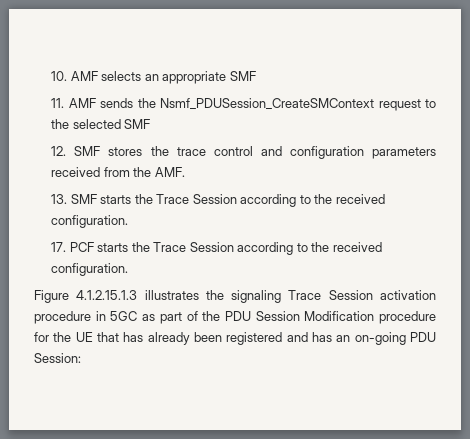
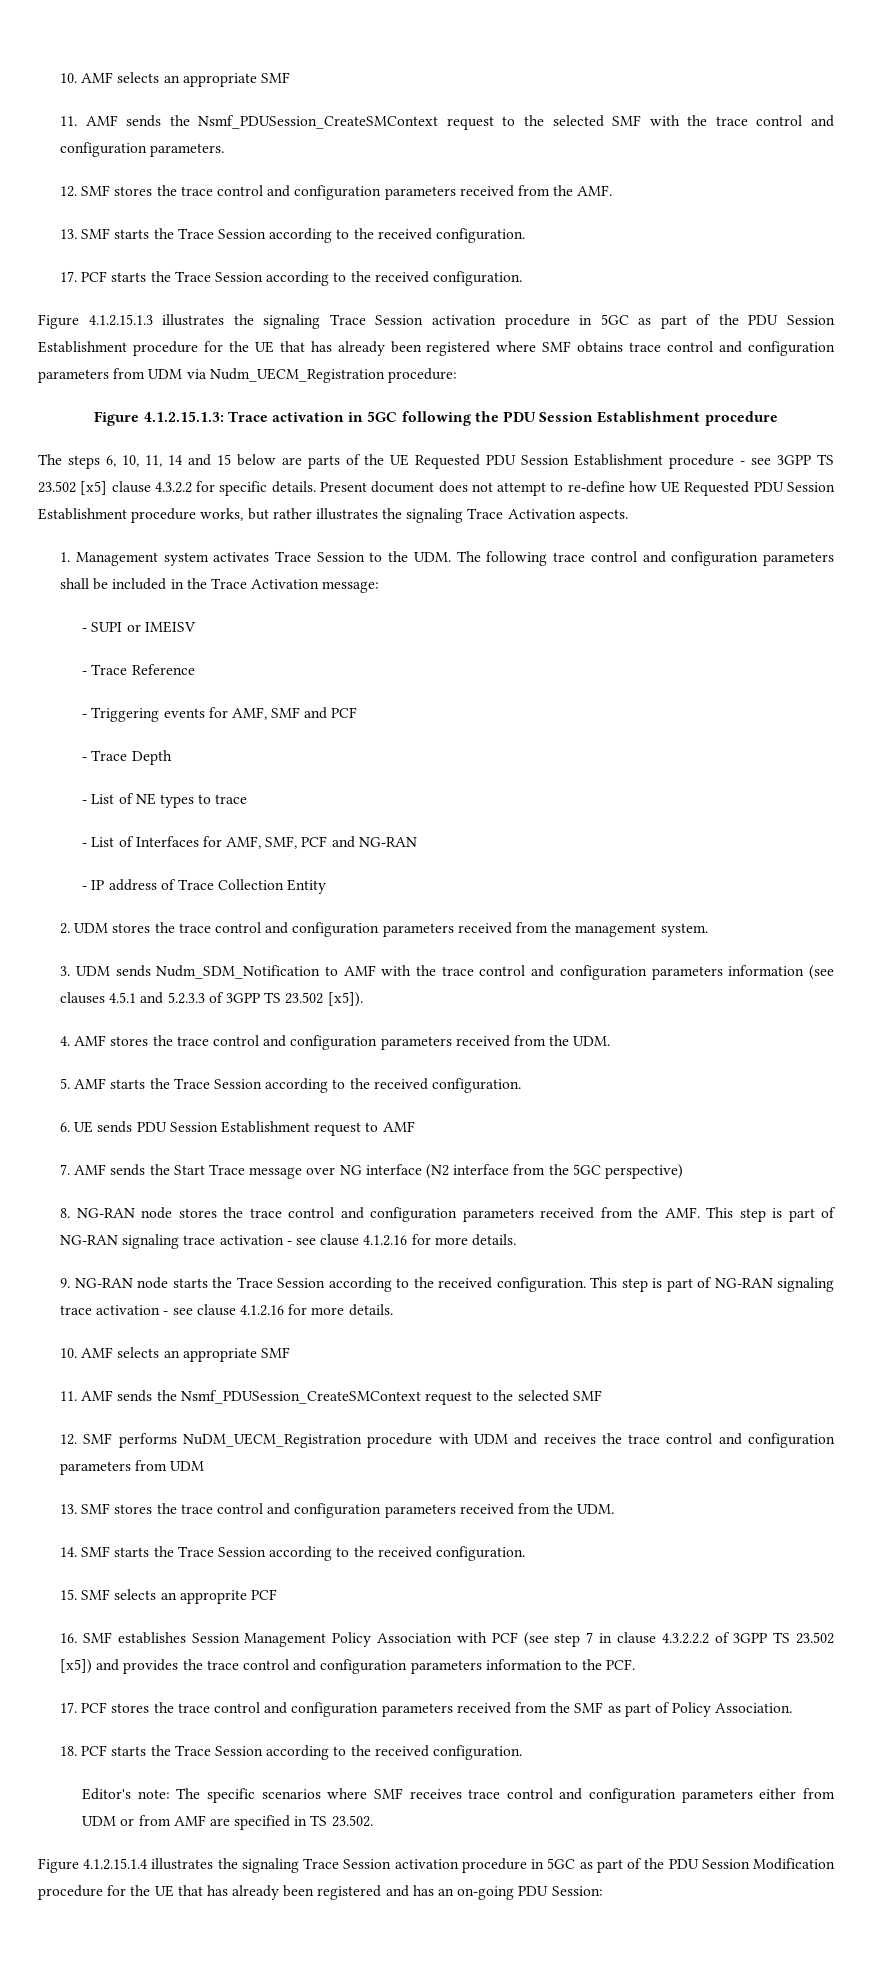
(151, 124) none -> [649,115,835,127] [60,142,225,157] with the trace control and configuration parameters.
(300, 316) none -> [38,341,835,356] [38,368,457,383] [94,411,778,426] [38,454,834,469] [38,481,836,496] [38,508,628,523] [60,551,834,566] [60,578,380,593] [82,621,196,633] [82,664,195,675] [82,707,358,722] [82,750,172,765] [82,793,248,808] [82,836,417,849] [82,879,327,894] [60,922,708,937] [60,965,834,980] [60,992,363,1007] [60,1035,611,1050] [60,1078,521,1093] [60,1121,415,1136] [60,1164,683,1179] [60,1207,837,1222] [60,1234,516,1249] [60,1277,835,1292] [60,1304,393,1316] [60,1347,291,1362] [60,1390,602,1405] [60,1433,836,1448] [60,1460,205,1475] [60,1503,615,1518] [60,1546,525,1561] [60,1589,278,1604] [60,1632,834,1647] [60,1659,636,1674] [60,1702,793,1717] [60,1745,522,1760] [82,1788,835,1803] [82,1815,373,1830] [38,1858,750,1873] Establishment procedure for the UE that has already been registered where SMF obtains trace control and configuration parameters from UDM via Nudm_UECM_Registration procedure: // Figure 4.1.2.15.1.3: Trace activation in 5GC following the PDU Session Establishment procedure // The steps 6, 10, 11, 14 and 15 below are parts of the UE Requested PDU Session Establishment procedure - see 3GPP TS 23.502 [x5] clause 4.3.2.2 for specific details. Present document does not attempt to re-define how UE Requested PDU Session Establishment procedure works, but rather illustrates the signaling Trace Activation aspects. // 1. Management system activates Trace Session to the UDM. The following trace control and configuration parameters shall be included in the Trace Activation message: // - SUPI or IMEISV // - Trace Reference // - Triggering events for AMF, SMF and PCF // - Trace Depth // - List of NE types to trace // - List of Interfaces for AMF, SMF, PCF and NG-RAN // - IP address of Trace Collection Entity // 2. UDM stores the trace control and configuration parameters received from the management system. // 3. UDM sends Nudm_SDM_Notification to AMF with the trace control and configuration parameters information (see clauses 4.5.1 and 5.2.3.3 of 3GPP TS 23.502 [x5]). // 4. AMF stores the trace control and configuration parameters received from the UDM. // 5. AMF starts the Trace Session according to the received configuration. // 6. UE sends PDU Session Establishment request to AMF // 7. AMF sends the Start Trace message over NG interface (N2 interface from the 5GC perspective) // 8. NG-RAN node stores the trace control and configuration parameters received from the AMF. This step is part of NG-RAN signaling trace activation - see clause 4.1.2.16 for more details. // 9. NG-RAN node starts the Trace Session according to the received configuration. This step is part of NG-RAN signaling trace activation - see clause 4.1.2.16 for more details. // 10. AMF selects an appropriate SMF // 11. AMF sends the Nsmf_PDUSession_CreateSMContext request to the selected SMF // 12. SMF performs NuDM_UECM_Registration procedure with UDM and receives the trace control and configuration parameters from UDM // 13. SMF stores the trace control and configuration parameters received from the UDM. // 14. SMF starts the Trace Session according to the received configuration. // 15. SMF selects an approprite PCF // 16. SMF establishes Session Management Policy Association with PCF (see step 7 in clause 4.3.2.2.2 of 3GPP TS 23.502 [x5]) and provides the trace control and configuration parameters information to the PCF. // 17. PCF stores the trace control and configuration parameters received from the SMF as part of Policy Association. // 18. PCF starts the Trace Session according to the received configuration. // Editor's note: The specific scenarios where SMF receives trace control and configuration parameters either from UDM or from AMF are specified in TS 23.502. // Figure 4.1.2.15.1.4 illustrates the signaling Trace Session activation procedure in 5GC as part of the PDU Session

